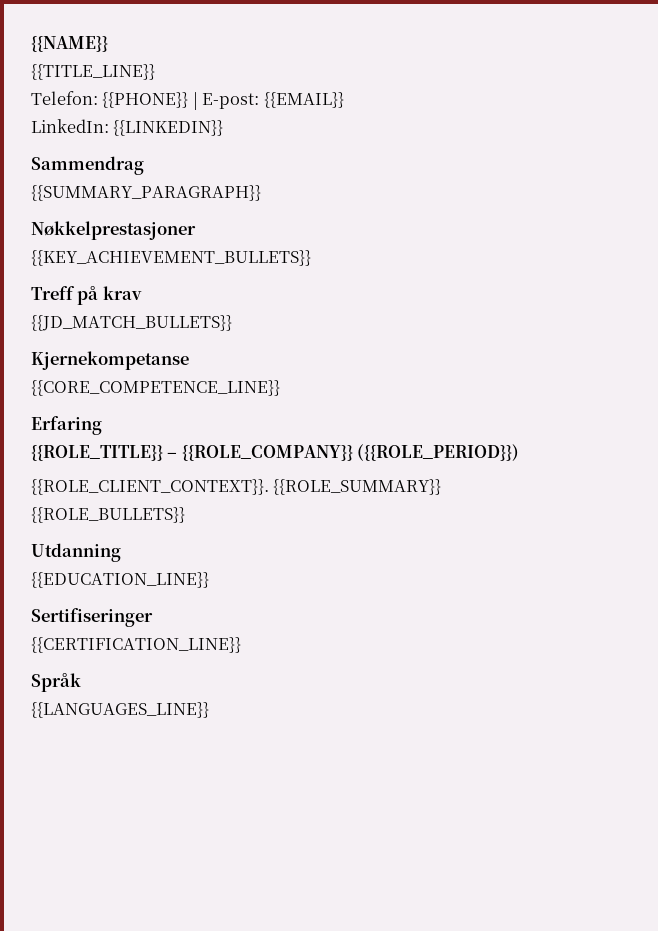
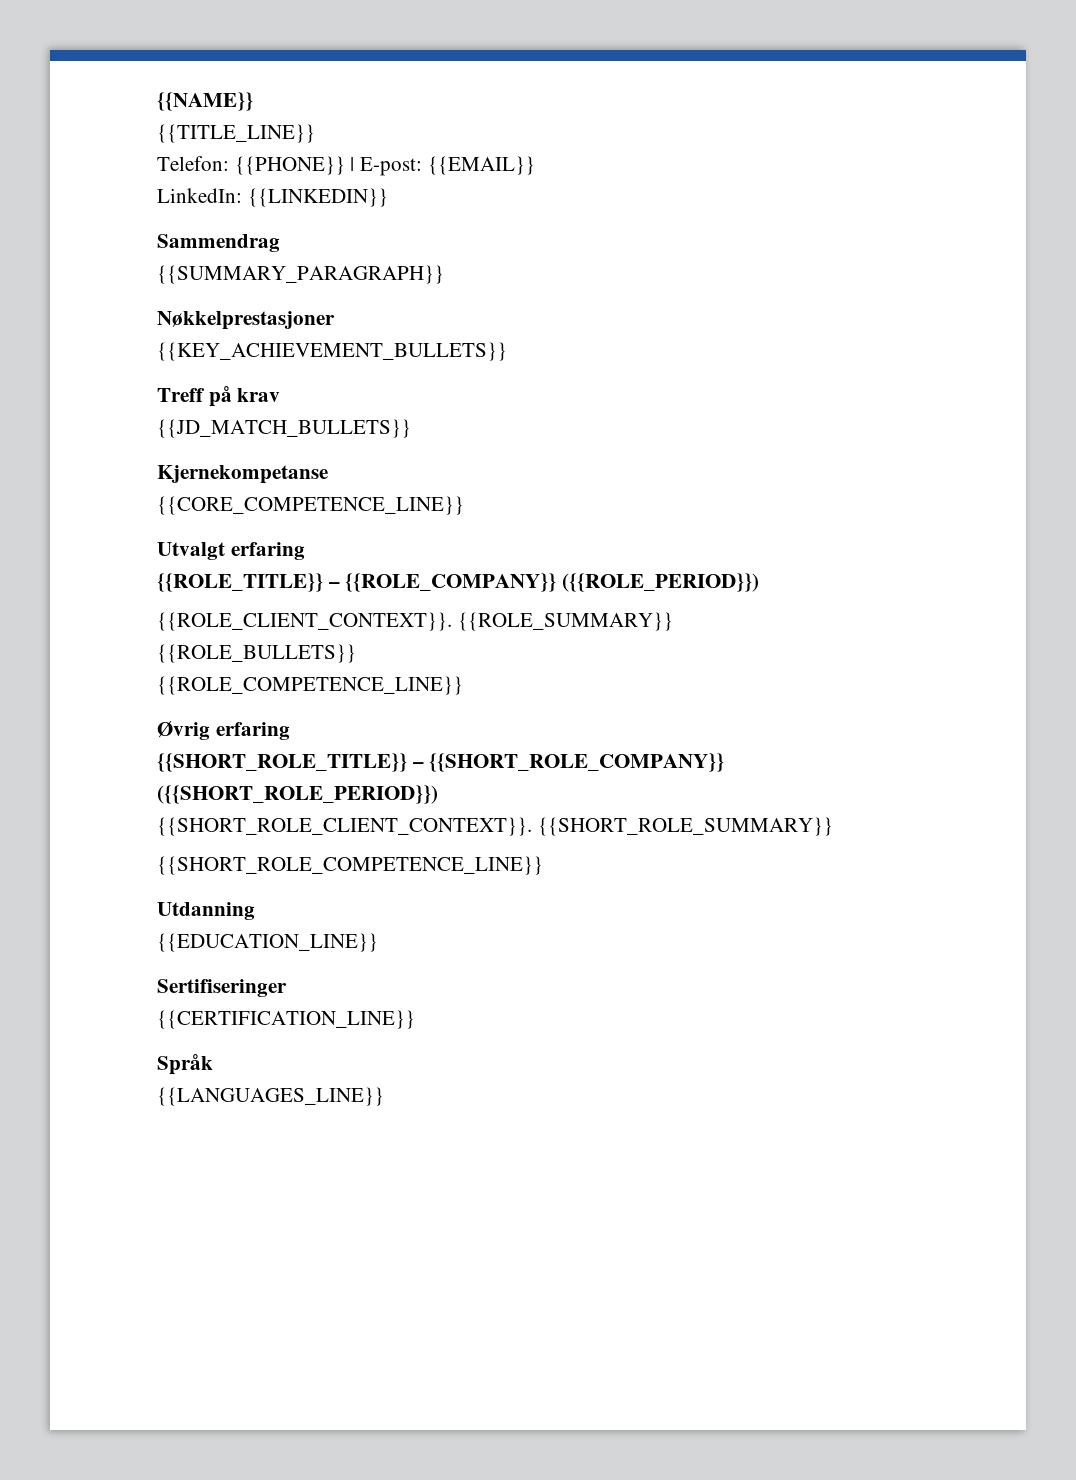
[31,416,102,435] Erfaring -> [157,542,305,560] Utvalgt erfaring
(185, 515) none -> [157,676,463,695] [157,721,290,740] [157,753,725,772] [157,785,438,804] [157,817,833,836] [157,856,543,875] // {{ROLE_COMPETENCE_LINE}} // Øvrig erfaring // {{SHORT_ROLE_TITLE}} – {{SHORT_ROLE_COMPANY}} ({{SHORT_ROLE_PERIOD}}) // {{SHORT_ROLE_CLIENT_CONTEXT}}. {{SHORT_ROLE_SUMMARY}} // {{SHORT_ROLE_COMPETENCE_LINE}}

